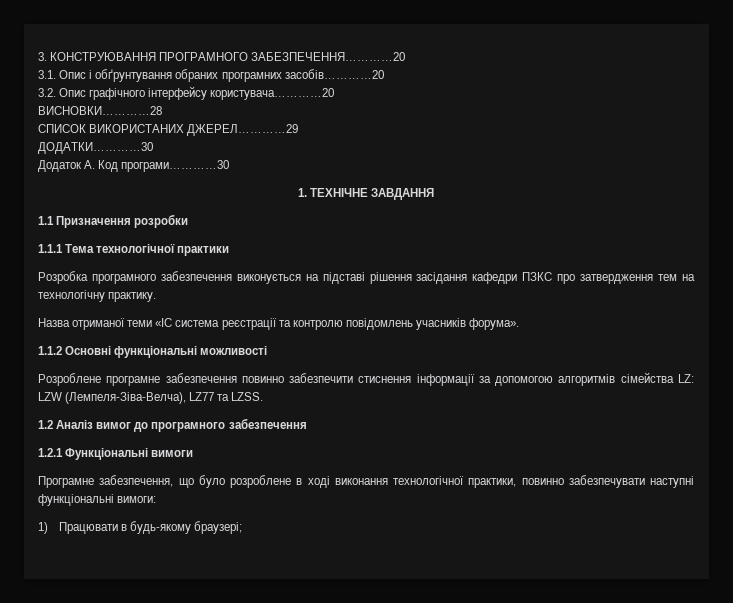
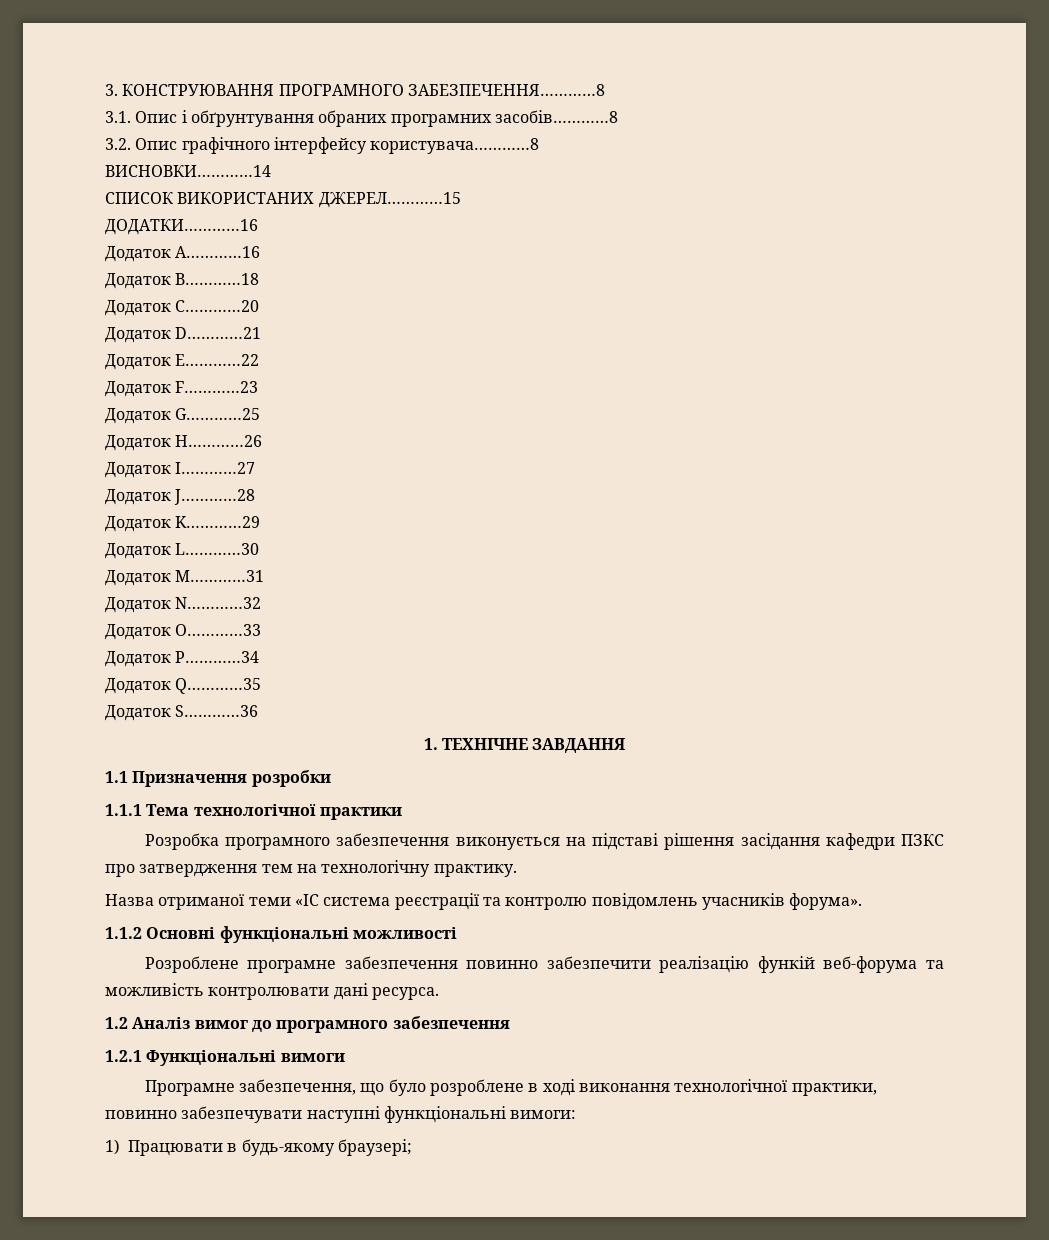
[251,52,406,61] ЗАБЕЗПЕЧЕННЯ…………20 -> [407,84,605,96] ЗАБЕЗПЕЧЕННЯ…………8
[284,69,384,79] засобів…………20 -> [494,110,618,123] засобів…………8
[210,88,335,100] [38,106,162,115] користувача…………20 // ВИСНОВКИ…………28 -> [370,138,540,154] [105,165,271,177] користувача…………8 // ВИСНОВКИ…………14
[187,124,299,136] [38,142,153,154] [38,160,230,172] ДЖЕРЕЛ…………29 // ДОДАТКИ…………30 // Додаток А. Код програми…………30 -> [318,192,461,208] [105,219,258,235] [105,246,261,262] [105,273,260,289] [105,300,260,316] [105,327,262,343] [105,354,260,370] [105,381,259,397] [105,408,261,424] [105,435,263,451] [105,462,256,478] [105,489,256,505] [105,516,261,532] [105,543,260,559] [105,570,265,586] [105,597,262,613] [105,624,262,640] [105,651,260,667] [105,678,262,694] [105,705,259,721] ДЖЕРЕЛ…………15 // ДОДАТКИ…………16 // Додаток А…………16 // Додаток B…………18 // Додаток C…………20 // Додаток D…………21 // Додаток E…………22 // Додаток F…………23 // Додаток G…………25 // Додаток H…………26 // Додаток I…………27 // Додаток J…………28 // Додаток K…………29 // Додаток L…………30 // Додаток M…………31 // Додаток N…………32 // Додаток O…………33 // Додаток P…………34 // Додаток Q…………35 // Додаток S…………36
[358,372,694,386] [38,392,264,404] стиснення інформації за допомогою алгоритмів сімейства LZ: LZW (Лемпеля-Зіва-Велча), LZ77 та LZSS. -> [659,956,944,973] [105,983,439,1000] реалiзацiю функiй веб-форума та можливiсть контролювати данi ресурса.

